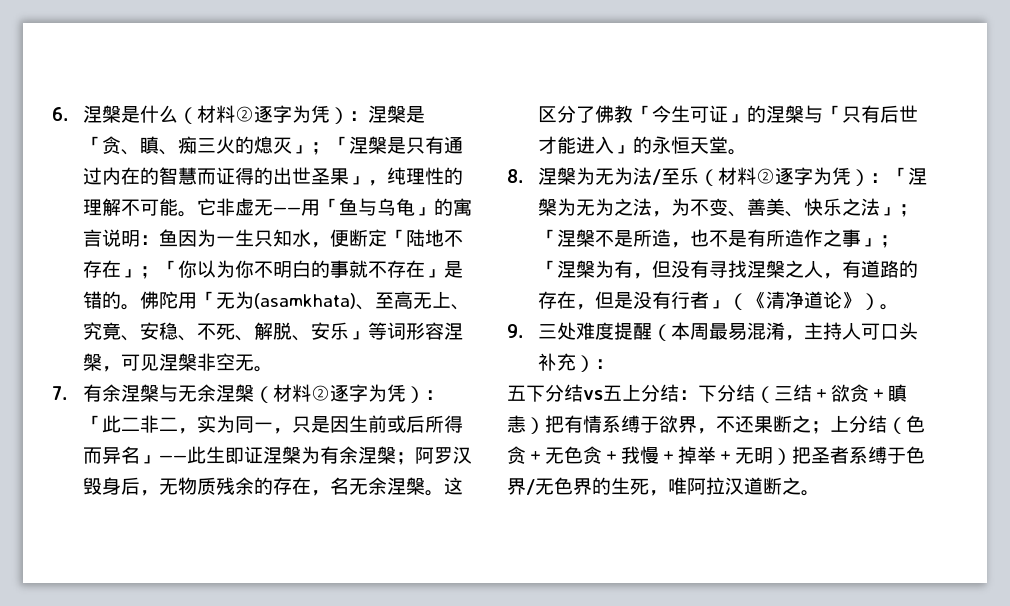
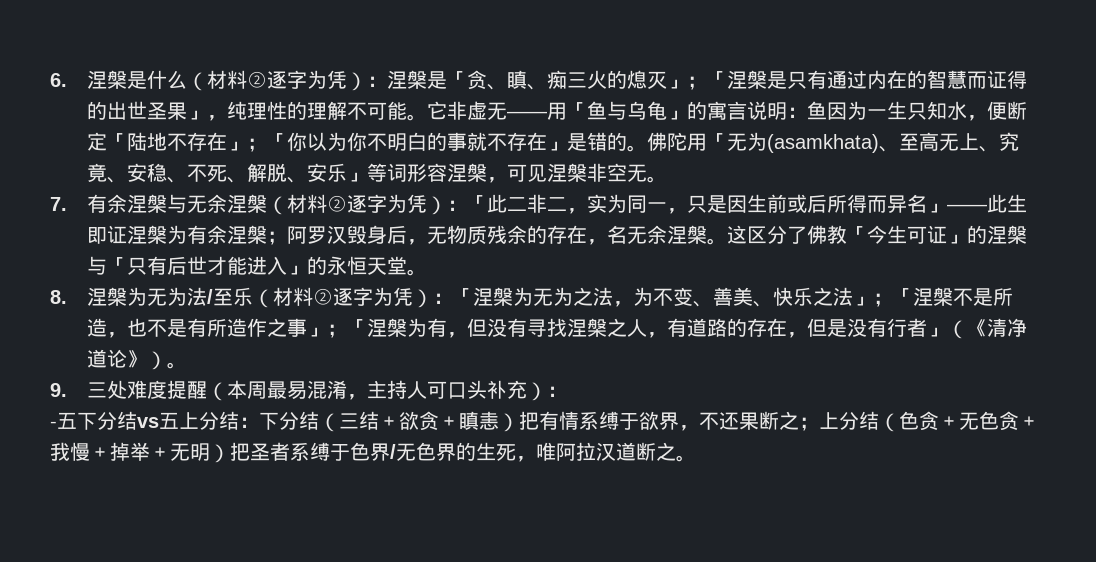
(614, 364) none -> [50,421,57,428] -

